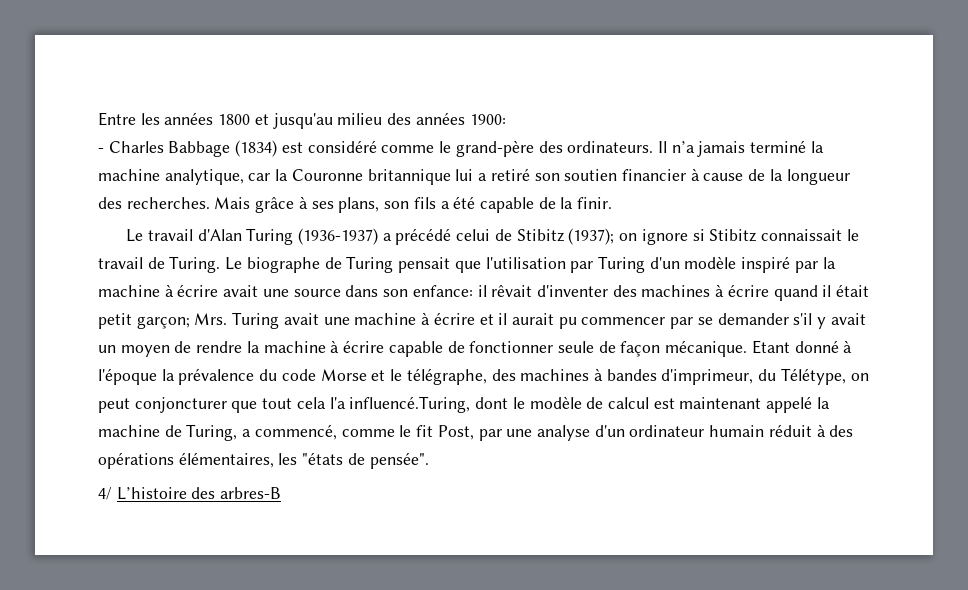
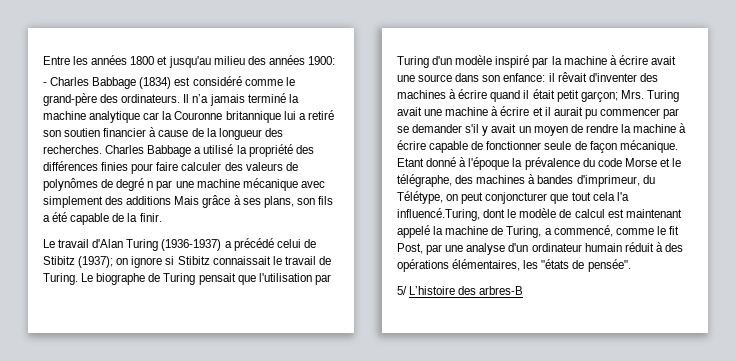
[164,169,244,185] analytique, -> [89,111,141,123] analytique
(210, 203) none -> [105,144,314,157] [43,161,298,174] [43,178,325,191] [43,196,172,208] Charles Babbage a utilisé la propriété des différences finies pour faire calculer des valeurs de polynômes de degré n par une machine mécanique avec simplement des additions
[98,487,112,500] 4/ -> [397,286,407,295] 5/

